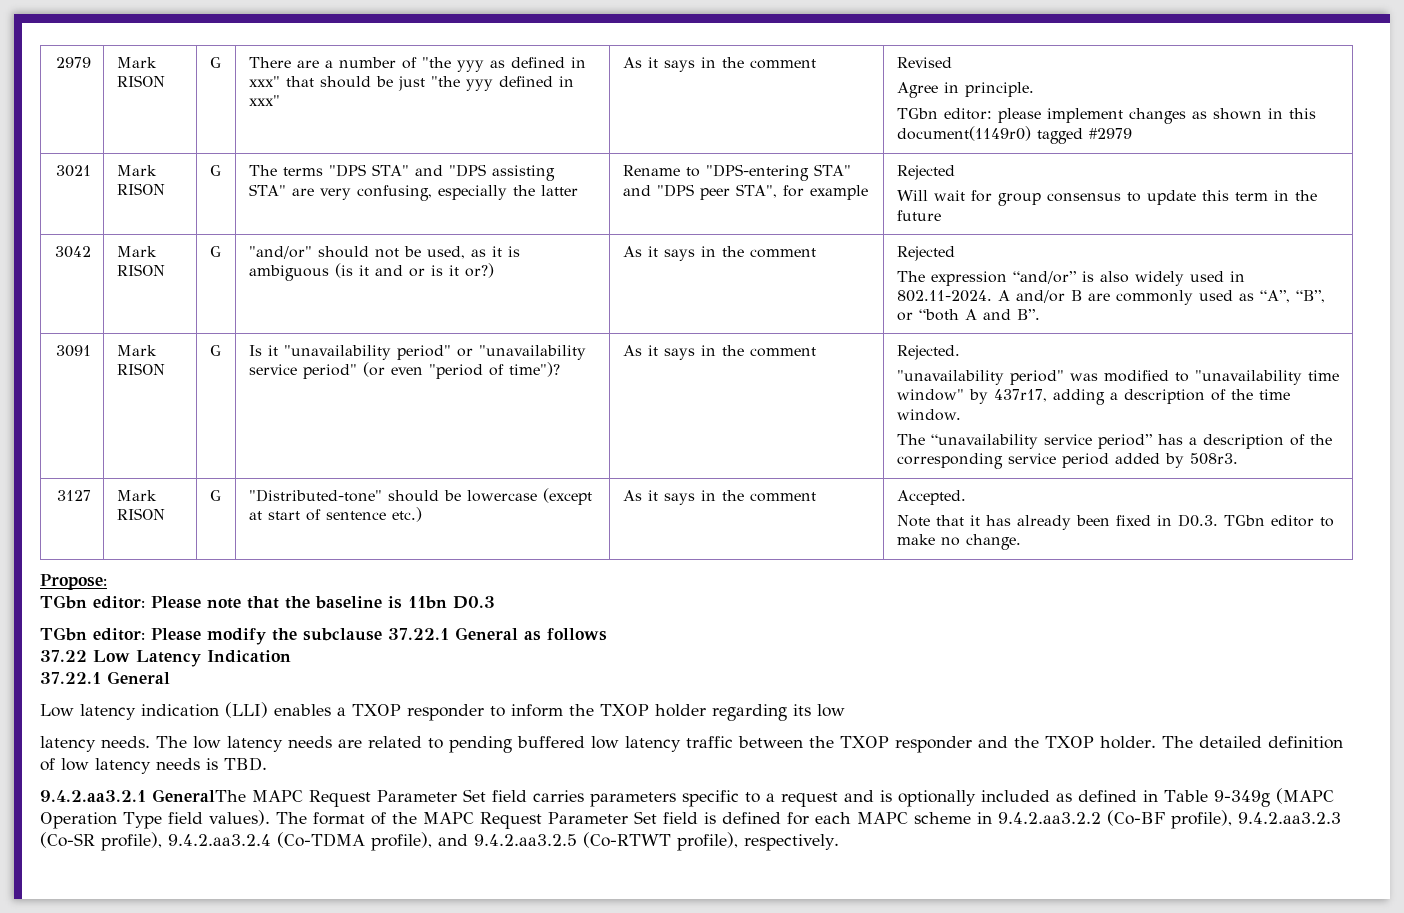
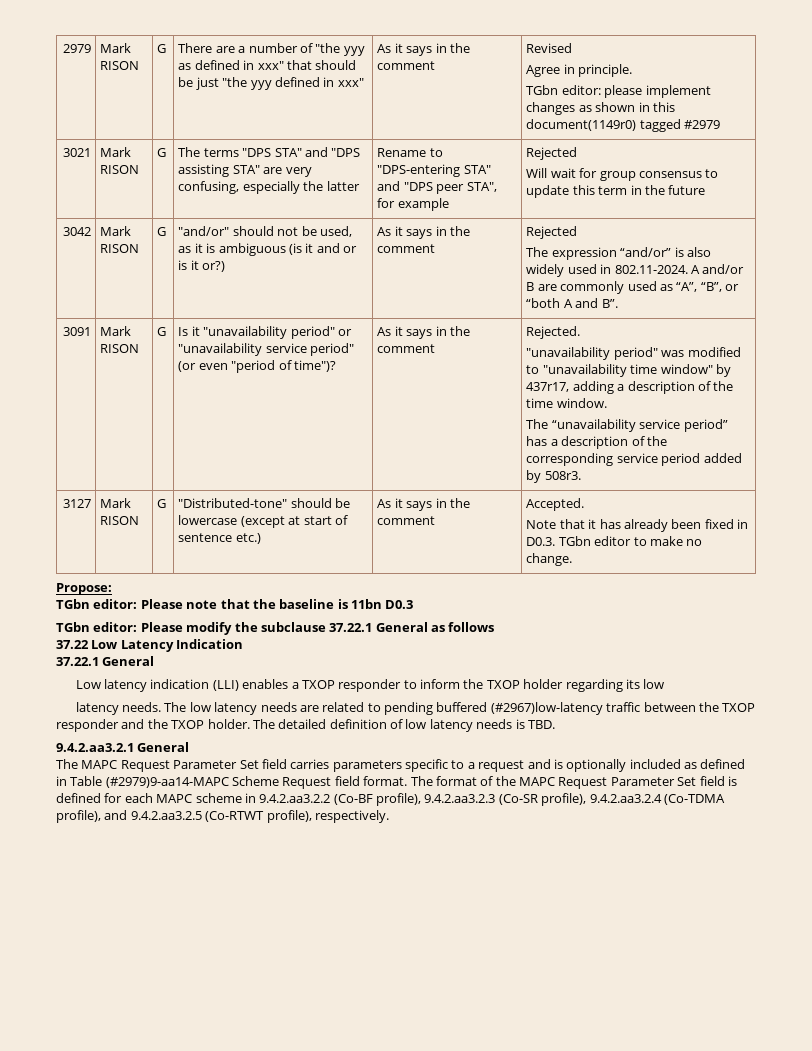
[591,736,681,752] low latency -> [490,702,603,715] (#2967)low-latency
[152,789,246,802] GeneralThe -> [137,742,190,752] [56,759,78,769] General // The
[1213,788,1334,807] [40,810,270,829] 9-349g (MAPC Operation Type field values). -> [105,776,408,789] (#2979)9-aa14-MAPC Scheme Request field format.

